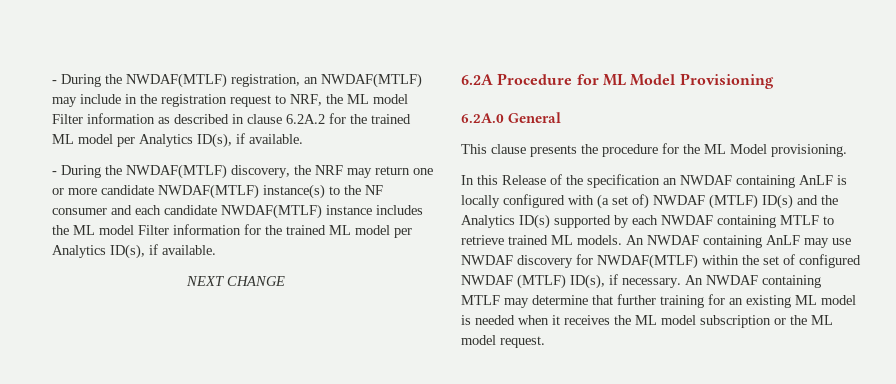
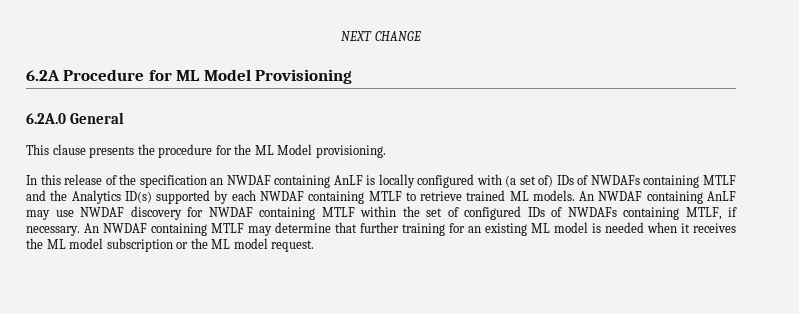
[51,73,422,88] [51,94,408,107] [51,113,411,124] [51,133,303,148] [51,164,433,179] [51,184,383,199] [51,204,423,219] [51,224,412,238] [51,244,216,259] - During the NWDAF(MTLF) registration, an NWDAF(MTLF) may include in the registration request to NRF, the ML model Filter information as described in clause 6.2A.2 for the trained ML model per Analytics ID(s), if available. // - During the NWDAF(MTLF) discovery, the NRF may return one or more candidate NWDAF(MTLF) instance(s) to the NF consumer and each candidate NWDAF(MTLF) instance includes the ML model Filter information for the trained ML model per Analytics ID(s), if available. // -> (341, 36) none
[502,175,546,185] Release -> [64,174,103,185] release
[653,194,793,209] NWDAF (MTLF) ID(s) -> [556,175,736,188] IDs of NWDAFs containing MTLF
[597,254,698,269] NWDAF(MTLF) -> [208,207,355,220] NWDAF containing MTLF
[461,274,605,289] NWDAF (MTLF) ID(s), -> [527,207,722,220] IDs of NWDAFs containing MTLF,

